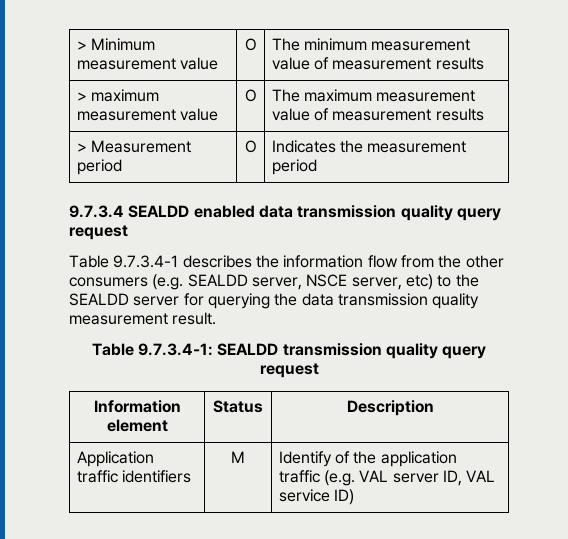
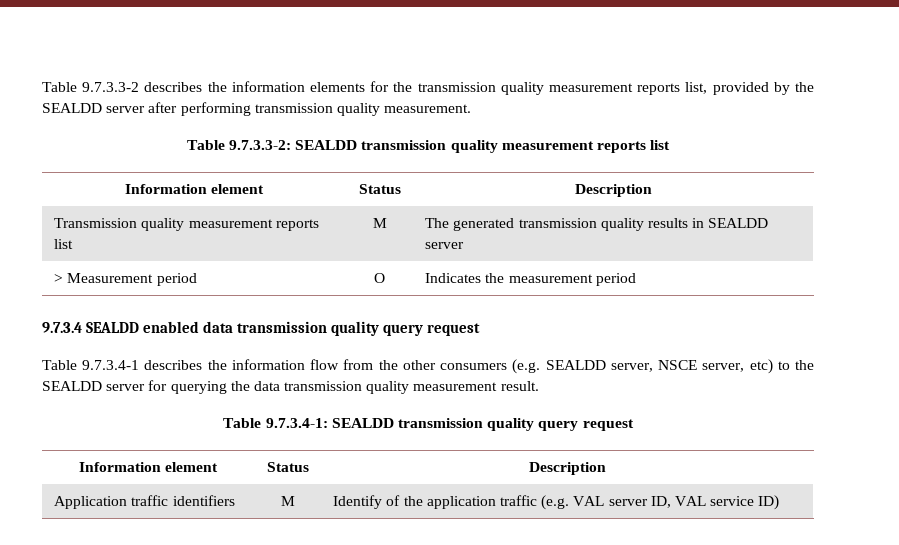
[76,38,155,51] [76,57,218,70] [244,38,257,51] [271,38,471,51] [271,57,484,70] [76,89,159,102] [76,108,218,121] [244,89,257,102] [271,89,476,102] [271,108,484,121] > Minimum measurement value | O | The minimum measurement value of measurement results // > maximum measurement value | O | The maximum measurement value of measurement results -> [42,81,815,95] [42,102,472,116] [186,140,671,153] [124,184,265,194] [358,184,401,194] [575,184,652,197] [54,218,319,231] [54,239,74,249] [372,218,387,228] [425,218,769,231] [425,242,465,249] Table 9.7.3.3-2 describes the information elements for the transmission quality measurement reports list, provided by the SEALDD server after performing transmission quality measurement. // Table 9.7.3.3-2: SEALDD transmission quality measurement reports list // Information element | Status | Description // Transmission quality measurement reports list | M | The generated transmission quality results in SEALDD server

